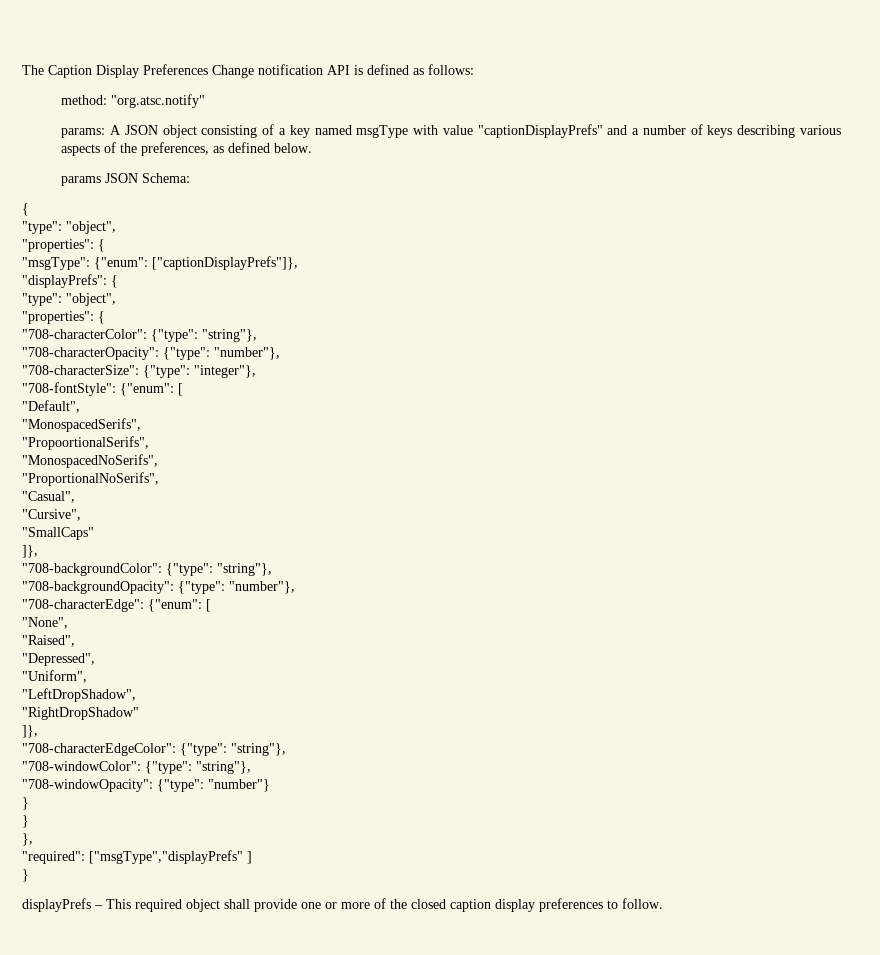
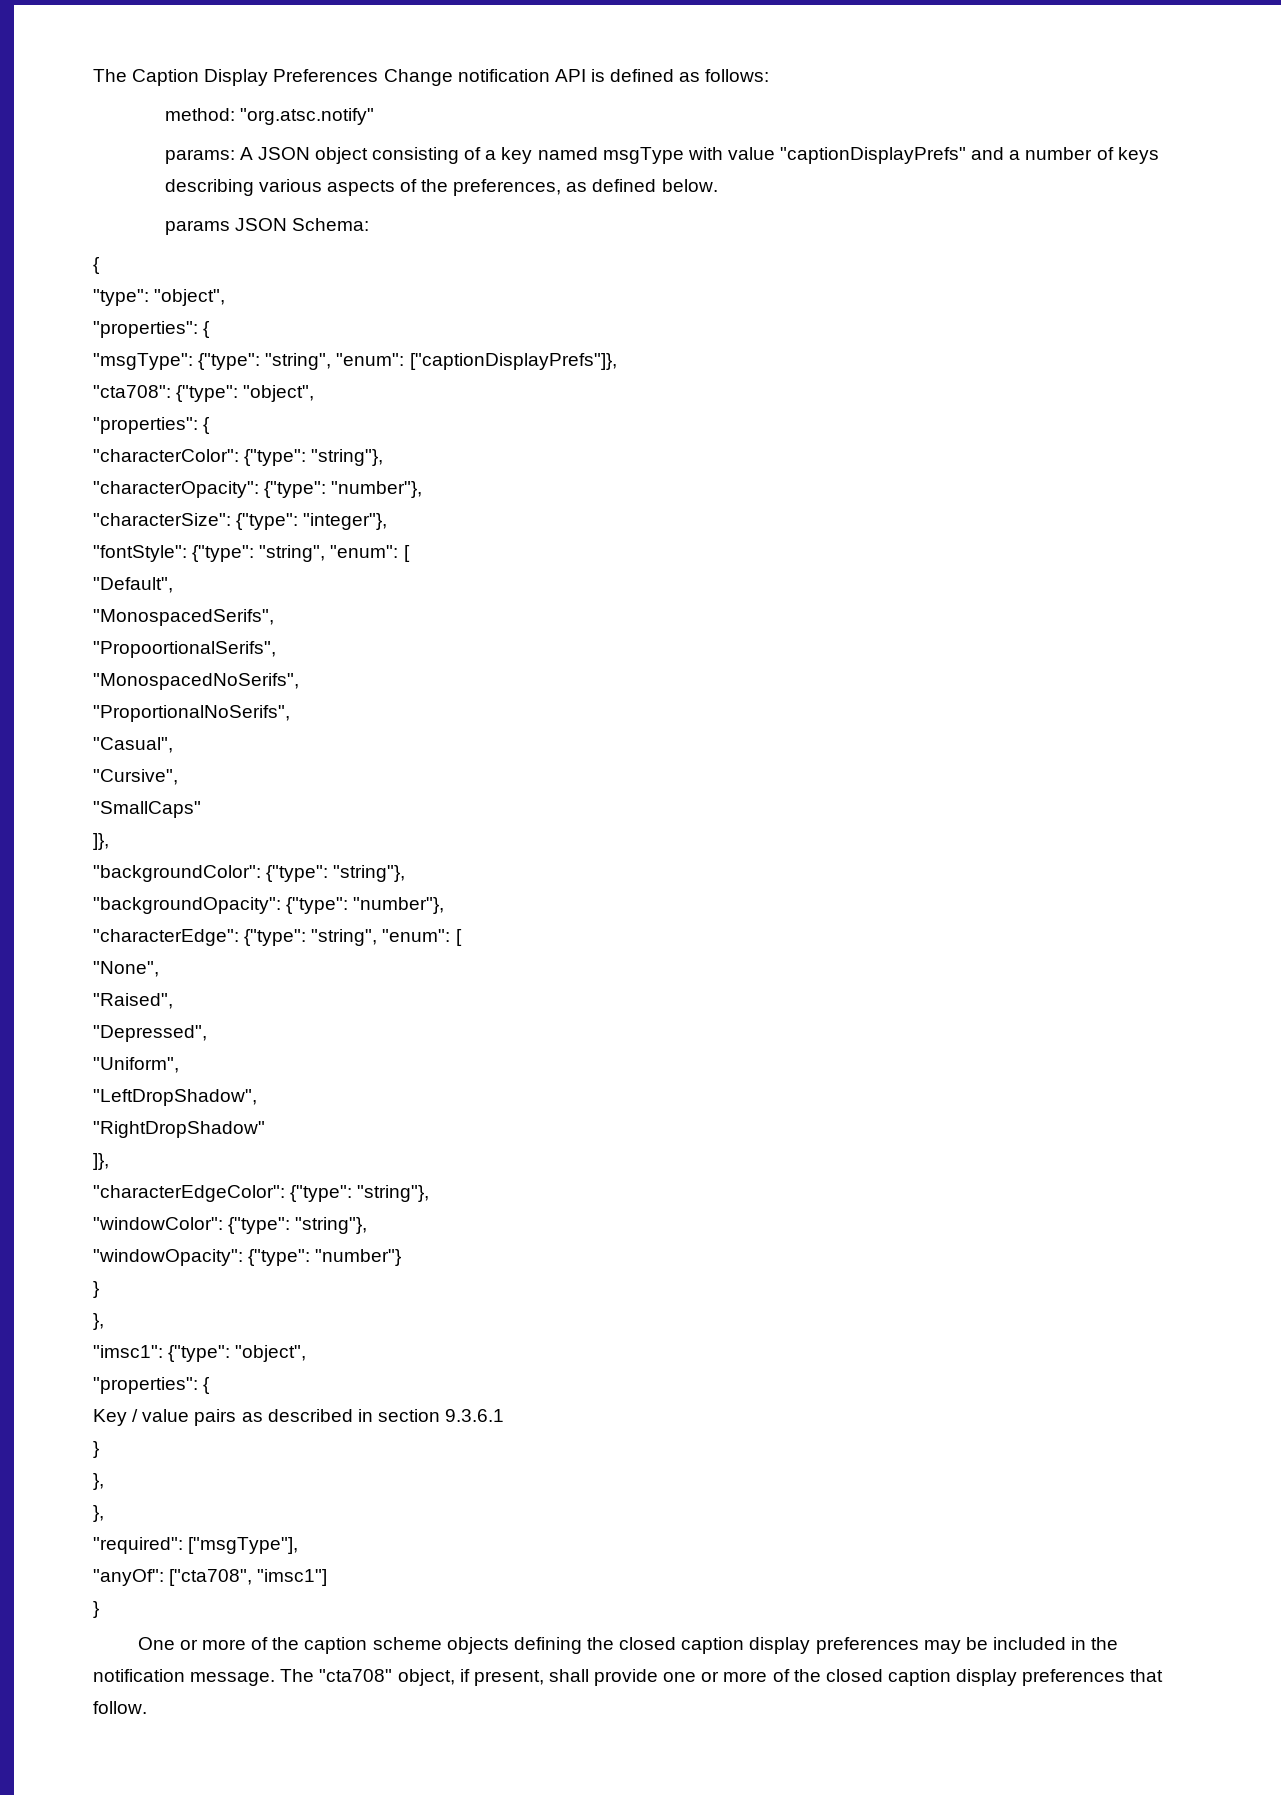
[94,256,298,270] [22,274,118,288] [22,293,116,306] [22,311,105,324] [22,329,257,342] [22,347,280,360] [22,365,139,375] {"enum": ["captionDisplayPrefs"]}, // "displayPrefs": { // "type": "object", // "properties": { // "708-characterColor": {"type": "string"}, // "708-characterOpacity": {"type": "number"}, // "708-characterSize": -> [198,353,617,370] [93,385,315,402] [93,417,211,434] [93,449,384,466] [93,481,423,498] [93,513,231,526] {"type": "string", "enum": ["captionDisplayPrefs"]}, // "cta708": {"type": "object", // "properties": { // "characterColor": {"type": "string"}, // "characterOpacity": {"type": "number"}, // "characterSize":
[22,382,174,396] "708-fontStyle": {"enum": -> [93,545,399,562] "fontStyle": {"type": "string", "enum":
[22,563,272,576] [22,581,295,594] [22,599,202,612] "708-backgroundColor": {"type": "string"}, // "708-backgroundOpacity": {"type": "number"}, // "708-characterEdge": {"enum": -> [93,865,406,882] [93,897,445,914] [93,929,451,946] "backgroundColor": {"type": "string"}, // "backgroundOpacity": {"type": "number"}, // "characterEdge": {"type": "string", "enum":
[22,743,286,756] [22,761,251,774] [22,779,153,792] "708-characterEdgeColor": {"type": "string"}, // "708-windowColor": {"type": "string"}, // "708-windowOpacity": -> [93,1185,430,1202] [93,1217,368,1234] [93,1249,243,1266] "characterEdgeColor": {"type": "string"}, // "windowColor": {"type": "string"}, // "windowOpacity":
[22,815,29,828] [22,833,33,846] // } // }, -> [93,1313,104,1330] [93,1345,307,1362] [93,1377,211,1394] [93,1409,505,1426] [93,1441,99,1458] [93,1473,104,1490] [93,1505,104,1522] // }, // "imsc1": {"type": "object", // "properties": { // Key / value pairs as described in section 9.3.6.1 // } // }, // },
[89,850,252,864] [22,869,29,882] [22,898,220,912] ["msgType","displayPrefs" ] // } // displayPrefs – This required object -> [188,1537,299,1554] [93,1569,328,1586] [93,1601,99,1618] [137,1637,1119,1654] [93,1669,544,1686] ["msgType"], // "anyOf": ["cta708", "imsc1"] // } // One or more of the caption scheme objects defining the closed caption display preferences may be included in the notification message. The "cta708" object, if present,
[607,900,618,909] to -> [1130,1669,1164,1682] that

